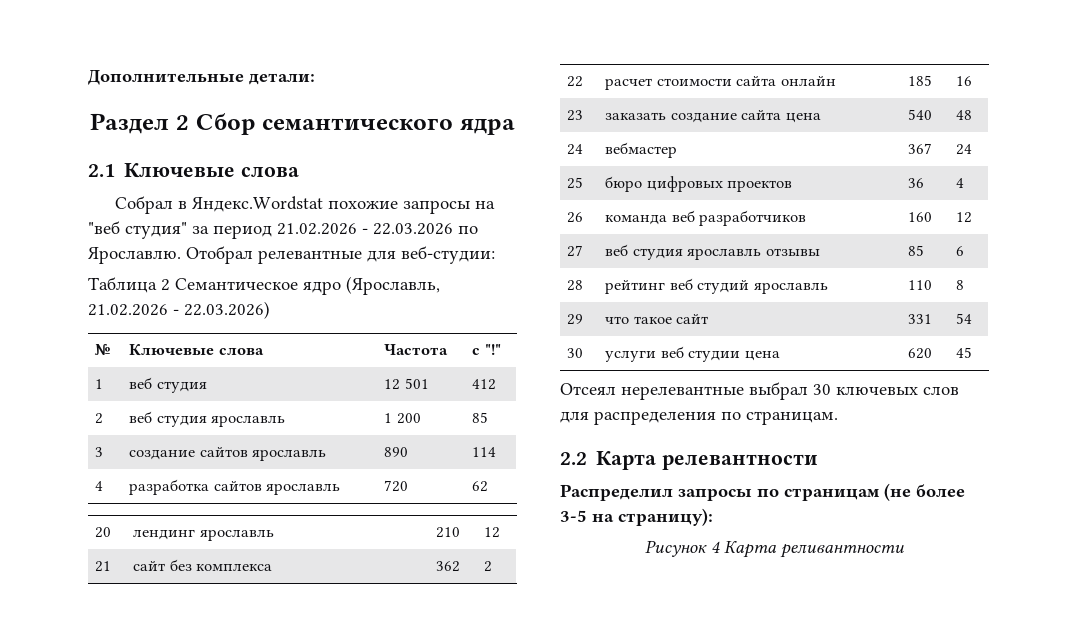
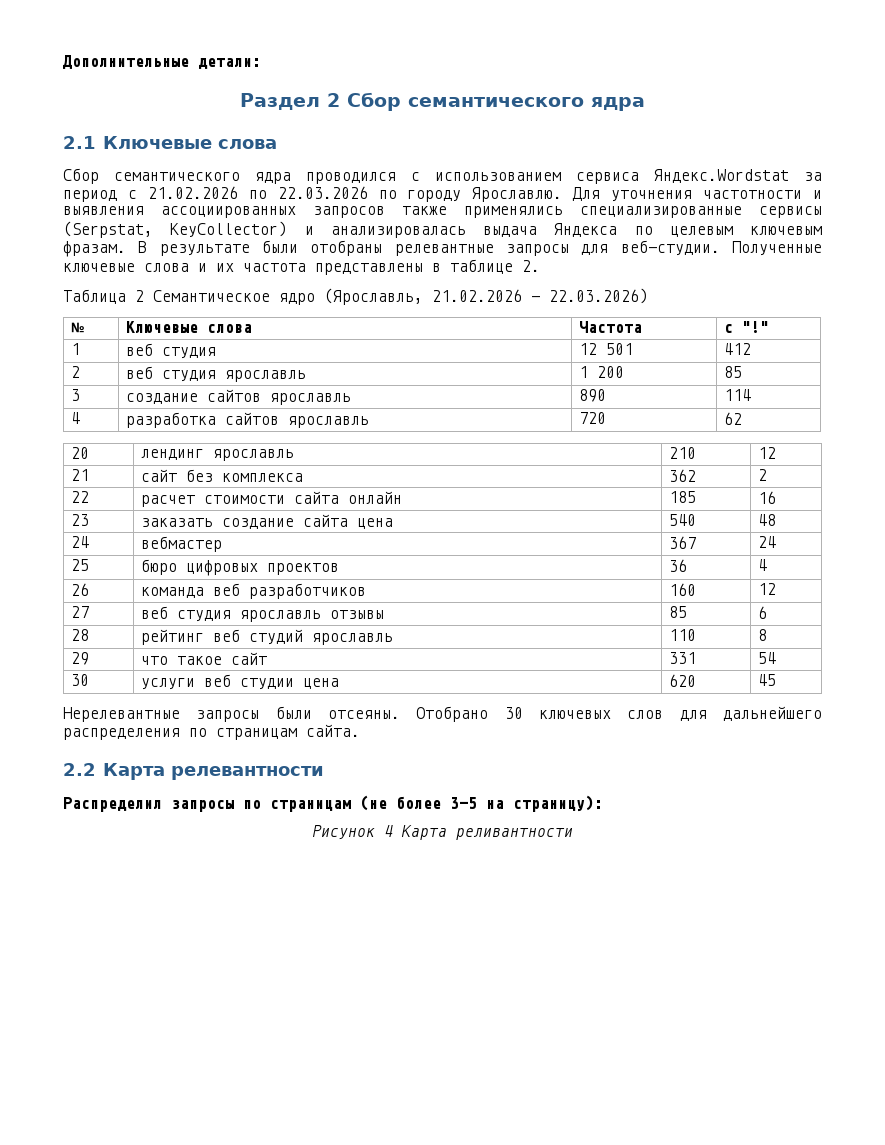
[115,196,496,214] [88,221,478,239] [88,246,495,264] Собрал в Яндекс.Wordstat похожие запросы на "веб студия" за период 21.02.2026 - 22.03.2026 по Ярославлю. Отобрал релевантные для веб-студии: -> [63,168,822,184] [63,186,822,202] [63,206,822,218] [63,221,822,238] [63,240,823,257] [63,259,540,275] Сбор семантического ядра проводился с использованием сервиса Яндекс.Wordstat за период с 21.02.2026 по 22.03.2026 по городу Ярославлю. Для уточнения частотности и выявления ассоциированных запросов также применялись специализированные сервисы (Serpstat, KeyCollector) и анализировалась выдача Яндекса по целевым ключевым фразам. В результате были отобраны релевантные запросы для веб-студии. Полученные ключевые слова и их частота представлены в таблице 2.
[560,382,808,400] Отсеял нерелевантные выбрал -> [63,706,489,722] Нерелевантные запросы были отсеяны. Отобрано
(589, 417) none -> [723,706,823,721] дальнейшего
[746,411,838,425] страницам. -> [216,724,360,740] страницам сайта.

